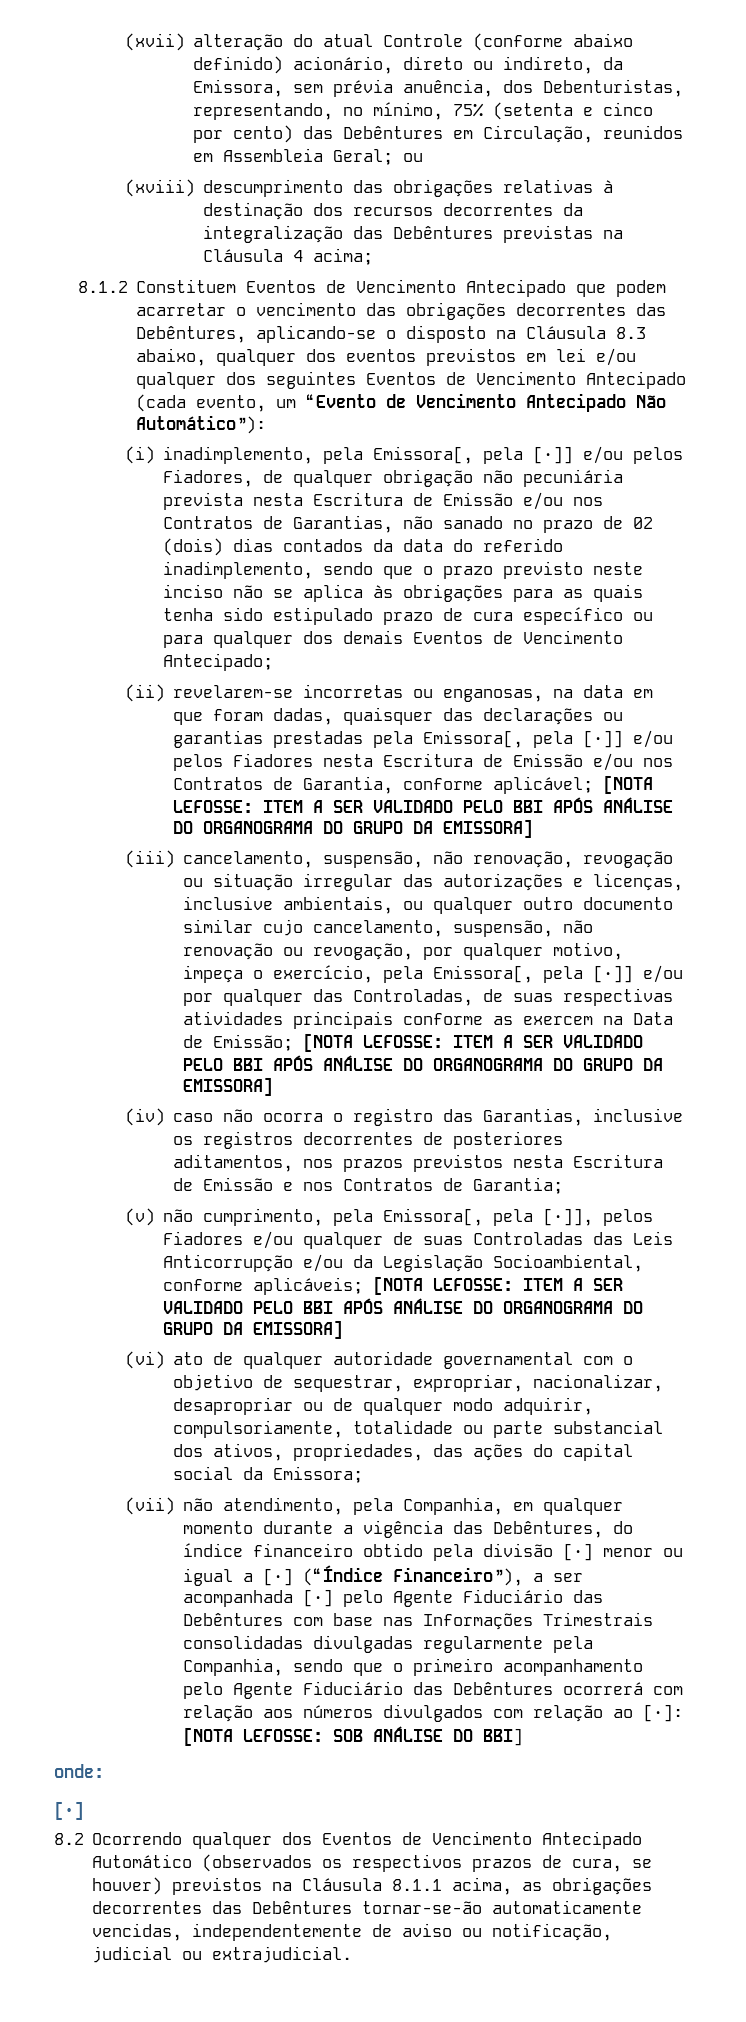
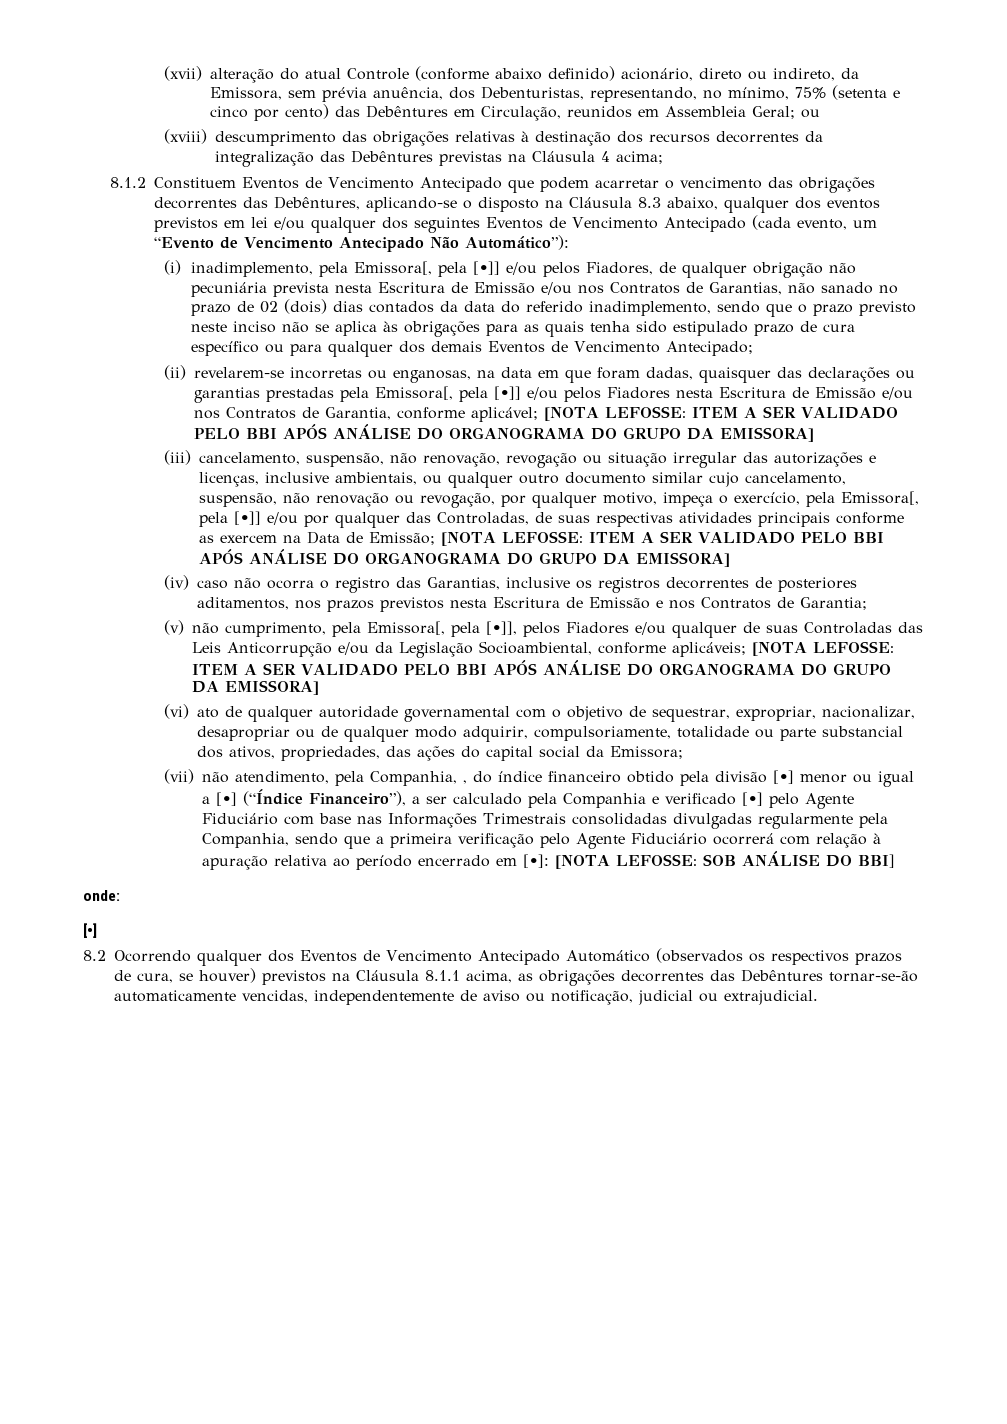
[512,1498,623,1515] [182,1520,603,1538] em qualquer momento durante a vigência das Debêntures, -> [463,780,468,784] ,
[182,1590,293,1607] acompanhada -> [453,793,737,808] calculado pela Companhia e verificado
[572,1590,603,1603] [182,1613,283,1626] das Debêntures -> (279, 819) none
[392,1658,643,1676] [182,1681,553,1699] o primeiro acompanhamento pelo Agente Fiduciário das Debêntures -> [376,833,708,849] a primeira verificação pelo Agente Fiduciário
[262,1704,633,1722] aos números divulgados com relação ao -> [873,833,882,844] [202,855,518,870] à apuração relativa ao período encerrado em

